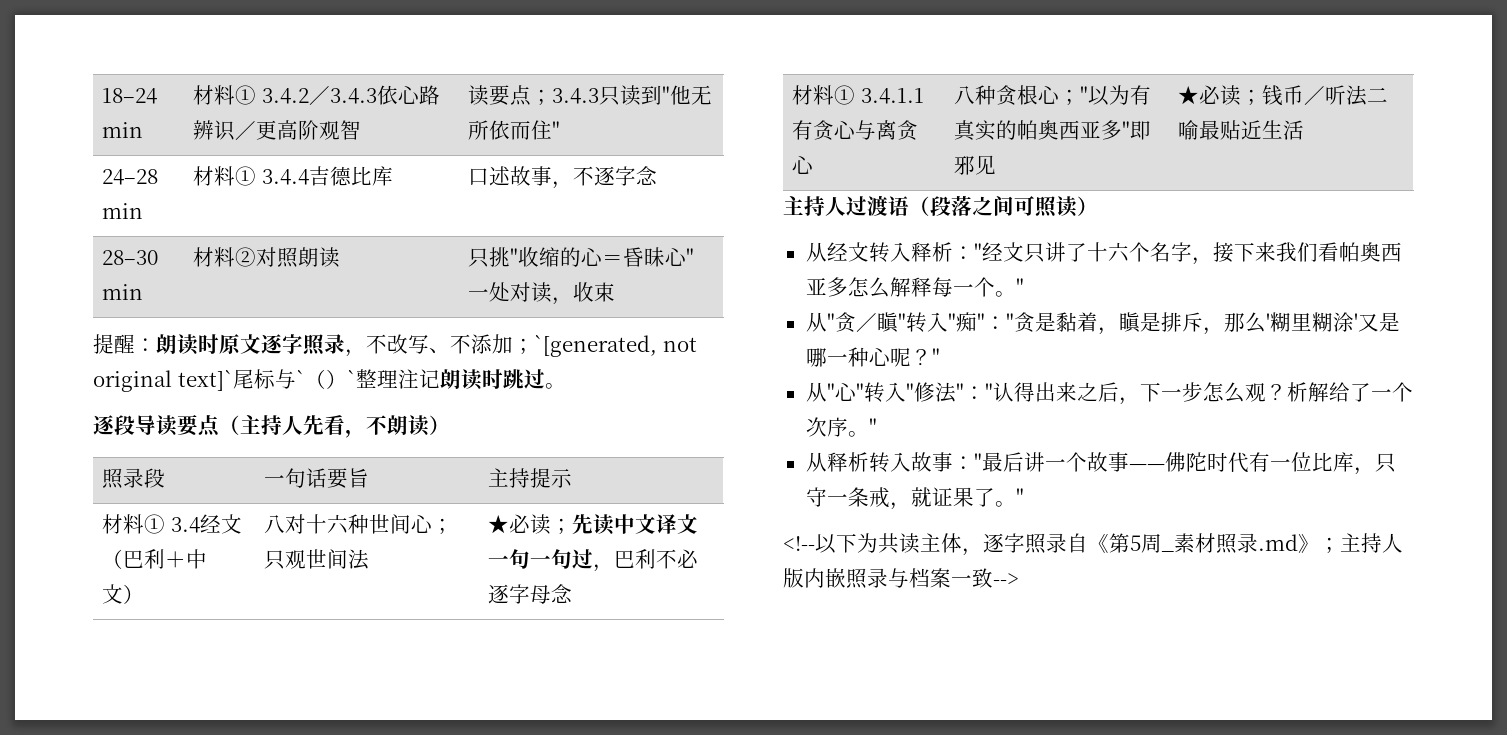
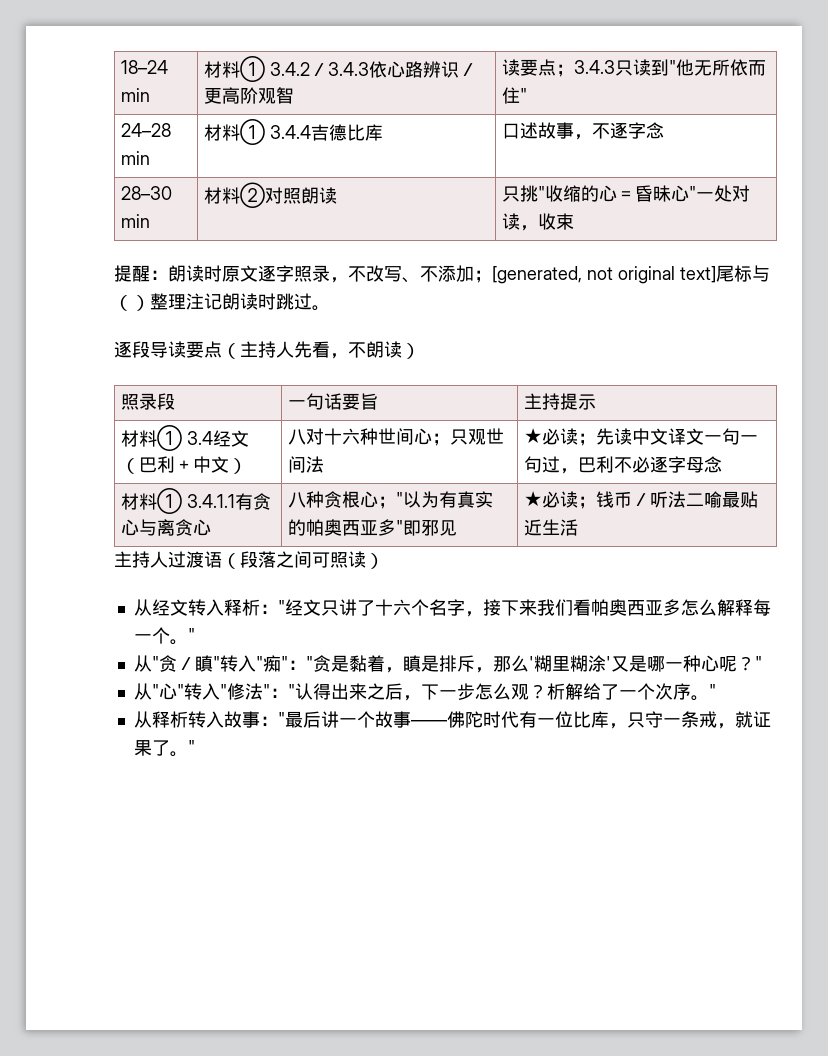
[534,335,657,357] `[generated, -> [492,266,582,284] [generated,
[177,369,356,391] text]`尾标与`（）` -> [680,265,770,283] [114,295,150,311] text]尾标与（）
[783,533,1403,556] [783,568,1019,589] // <!--以下为共读主体，逐字照录自《第5周_素材照录.md》；主持人版内嵌照录与档案一致--> -> (195, 747) none

